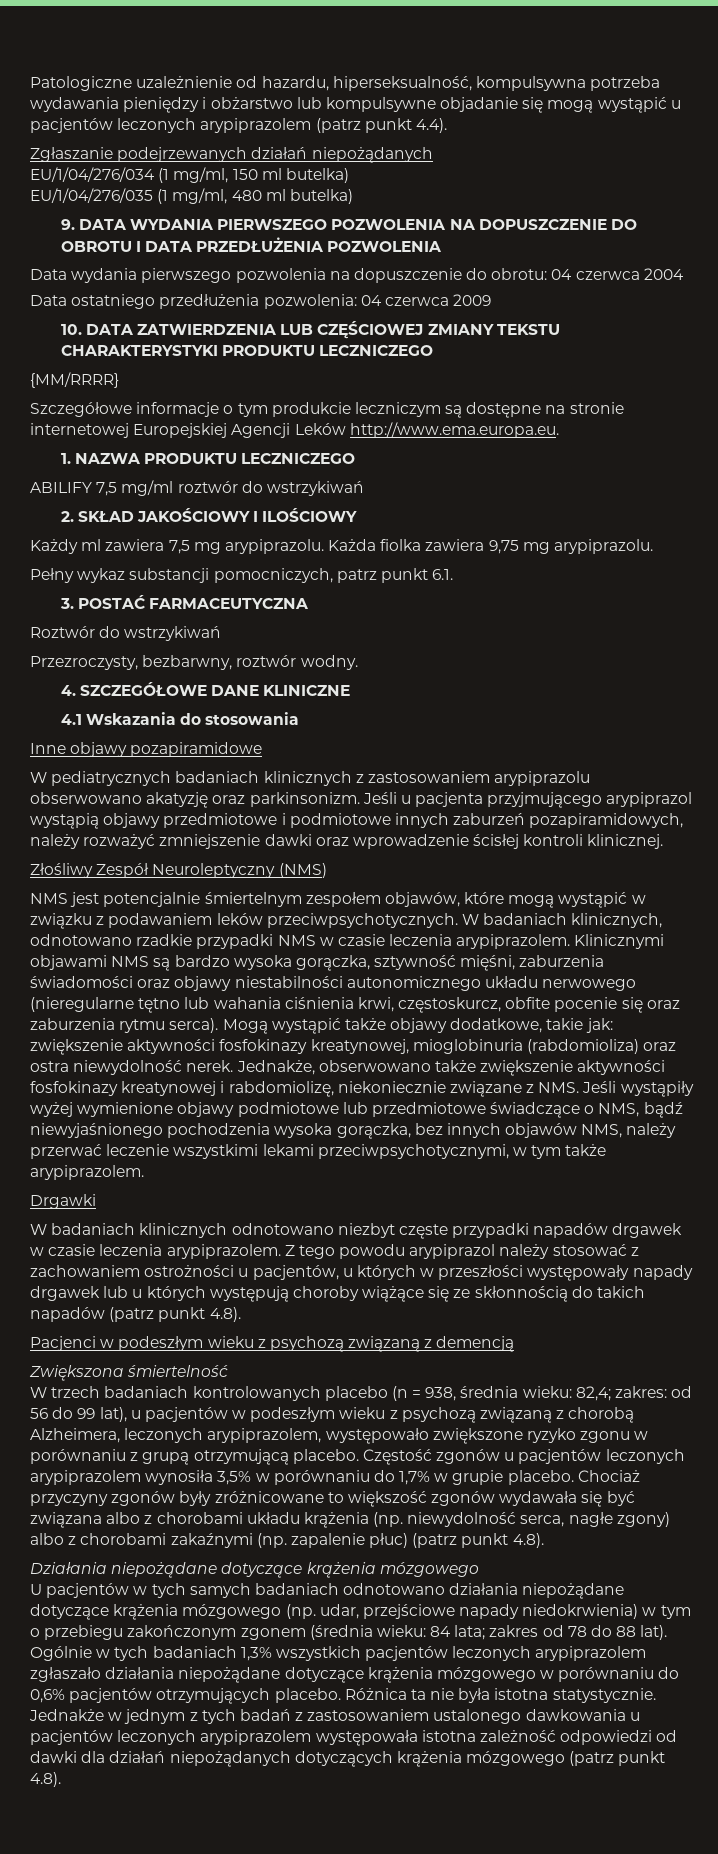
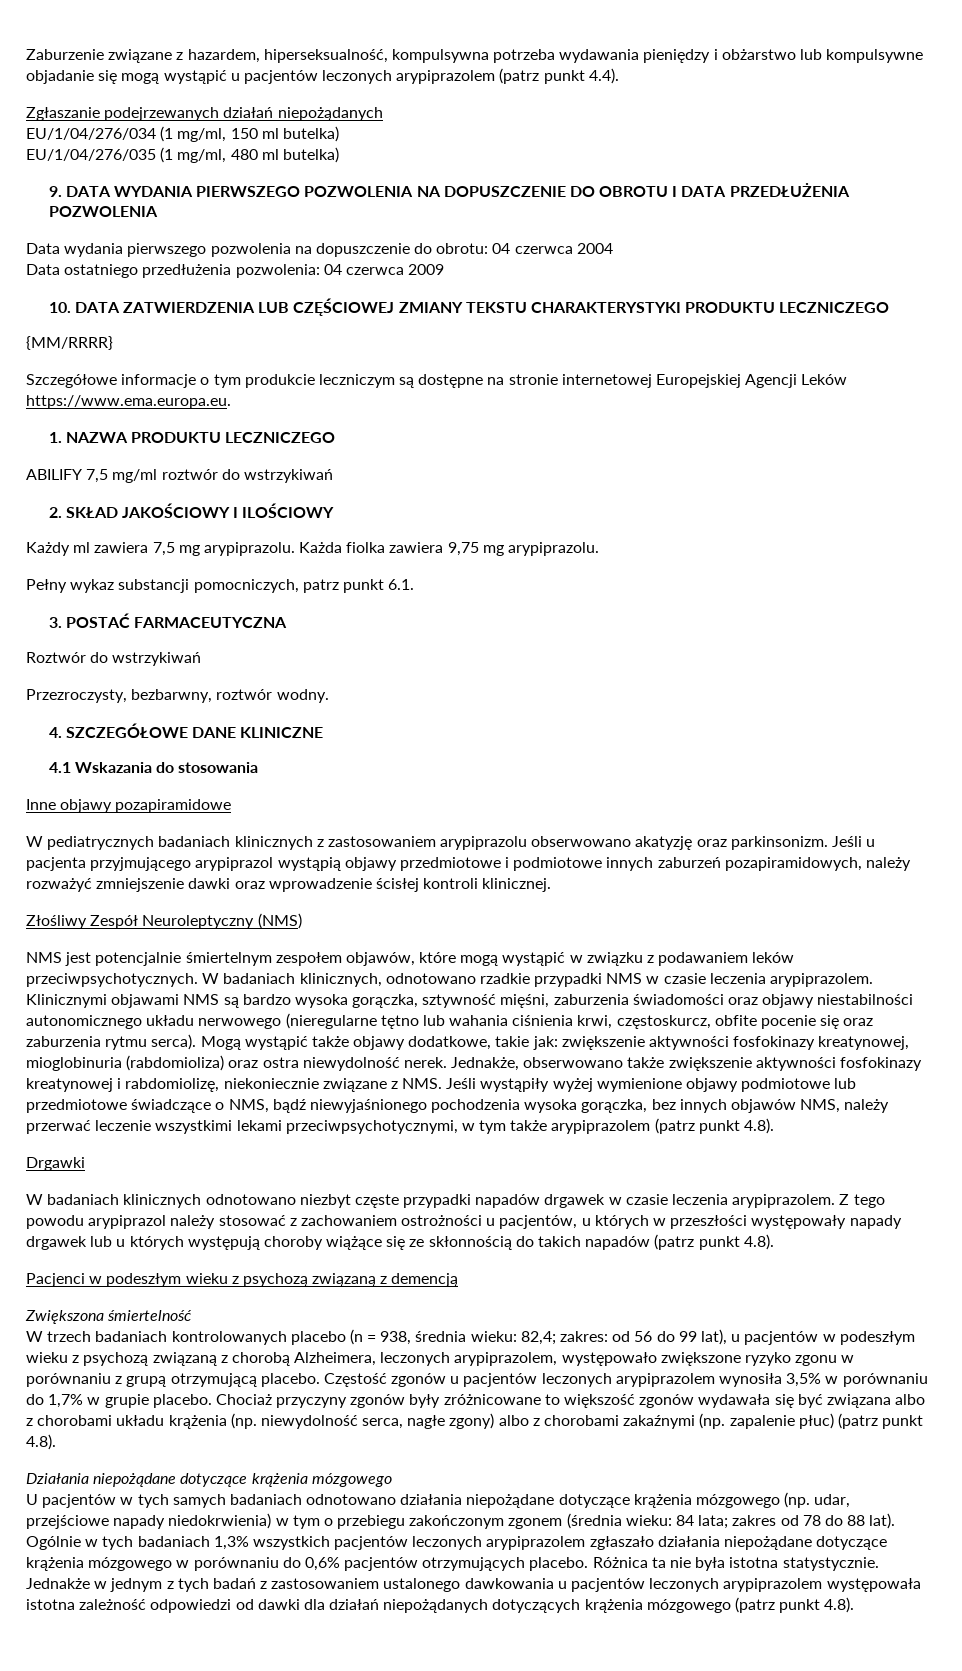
[30,76,329,91] Patologiczne uzależnienie od hazardu, -> [26,49,260,63] Zaburzenie związane z hazardem,
[349,422,559,438] http://www.ema.europa.eu. -> [26,395,231,409] https://www.ema.europa.eu.
[30,1165,144,1180] arypiprazolem. -> [551,1118,775,1134] arypiprazolem (patrz punkt 4.8).

